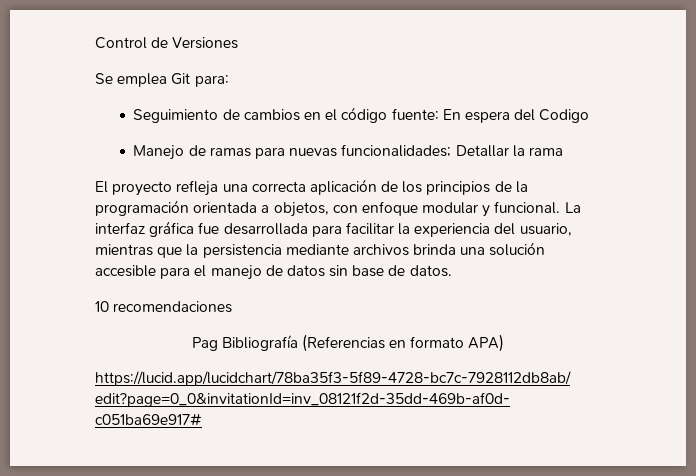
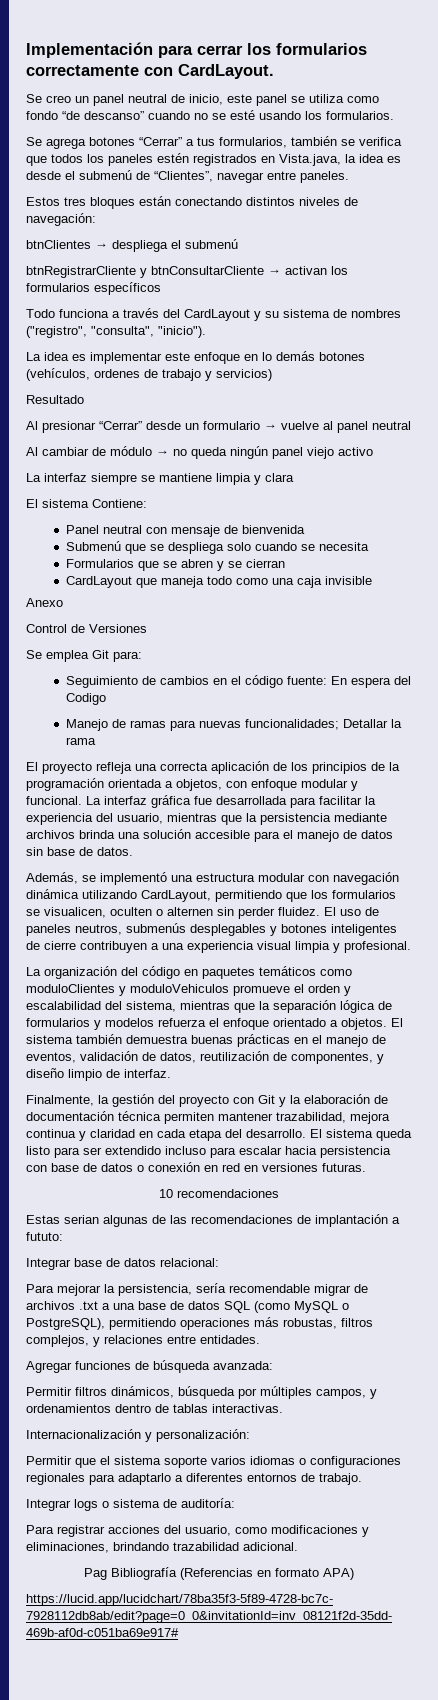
(95, 43) none -> [26,42,367,58] [26,64,274,79] [26,94,379,106] [26,110,394,120] [26,136,402,149] [26,153,401,166] [26,170,349,183] [26,196,358,209] [26,213,96,226] [26,239,238,252] [26,266,348,278] [26,282,161,295] [26,308,401,321] [26,326,206,338] [26,351,365,364] [26,368,272,381] [26,395,84,404] [26,421,411,433] [26,446,373,459] [26,473,294,485] [26,499,147,508] [65,525,305,537] [65,541,369,554] [65,559,285,571] [65,576,372,588] [26,598,63,607] Implementación para cerrar los formularios correctamente con CardLayout. // Se creo un panel neutral de inicio, este panel se utiliza como fondo “de descanso” cuando no se esté usando los formularios. // Se agrega botones “Cerrar” a tus formularios, también se verifica que todos los paneles estén registrados en Vista.java, la idea es desde el submenú de “Clientes”, navegar entre paneles. // Estos tres bloques están conectando distintos niveles de navegación: // btnClientes → despliega el submenú // btnRegistrarCliente y btnConsultarCliente → activan los formularios específicos // Todo funciona a través del CardLayout y su sistema de nombres ("registro", "consulta", "inicio"). // La idea es implementar este enfoque en lo demás botones (vehículos, ordenes de trabajo y servicios) // Resultado // Al presionar “Cerrar” desde un formulario → vuelve al panel neutral // Al cambiar de módulo → no queda ningún panel viejo activo // La interfaz siempre se mantiene limpia y clara // El sistema Contiene: // Panel neutral con mensaje de bienvenida // Submenú que se despliega solo cuando se necesita // Formularios que se abren y se cierran // CardLayout que maneja todo como una caja invisible // Anexo //
[95,301,233,313] 10 recomendaciones -> [26,872,399,885] [26,889,396,902] [26,907,379,919] [26,923,397,936] [26,941,411,953] [26,966,352,979] [26,984,351,996] [26,1000,392,1013] [26,1018,403,1030] [26,1034,386,1047] [26,1051,384,1064] [26,1068,171,1081] [26,1094,388,1107] [26,1111,390,1124] [26,1129,412,1141] [26,1146,391,1158] [26,1162,366,1172] [159,1189,279,1198] [26,1214,400,1227] [26,1232,63,1241] [26,1258,219,1270] [26,1283,368,1296] [26,1301,349,1313] [26,1317,373,1330] [26,1335,260,1347] [26,1360,273,1373] [26,1386,377,1399] [26,1404,283,1413] [26,1429,250,1442] [26,1456,401,1468] [26,1473,362,1485] [26,1498,235,1511] [26,1525,369,1537] [26,1542,298,1553] Además, se implementó una estructura modular con navegación dinámica utilizando CardLayout, permitiendo que los formularios se visualicen, oculten o alternen sin perder fluidez. El uso de paneles neutros, submenús desplegables y botones inteligentes de cierre contribuyen a una experiencia visual limpia y profesional. // La organización del código en paquetes temáticos como moduloClientes y moduloVehiculos promueve el orden y escalabilidad del sistema, mientras que la separación lógica de formularios y modelos refuerza el enfoque orientado a objetos. El sistema también demuestra buenas prácticas en el manejo de eventos, validación de datos, reutilización de componentes, y diseño limpio de interfaz. // Finalmente, la gestión del proyecto con Git y la elaboración de documentación técnica permiten mantener trazabilidad, mejora continua y claridad en cada etapa del desarrollo. El sistema queda listo para ser extendido incluso para escalar hacia persistencia con base de datos o conexión en red en versiones futuras. // 10 recomendaciones // Estas serian algunas de las recomendaciones de implantación a fututo: // Integrar base de datos relacional: // Para mejorar la persistencia, sería recomendable migrar de archivos .txt a una base de datos SQL (como MySQL o PostgreSQL), permitiendo operaciones más robustas, filtros complejos, y relaciones entre entidades. // Agregar funciones de búsqueda avanzada: // Permitir filtros dinámicos, búsqueda por múltiples campos, y ordenamientos dentro de tablas interactivas. // Internacionalización y personalización: // Permitir que el sistema soporte varios idiomas o configuraciones regionales para adaptarlo a diferentes entornos de trabajo. // Integrar logs o sistema de auditoría: // Para registrar acciones del usuario, como modificaciones y eliminaciones, brindando trazabilidad adicional.

